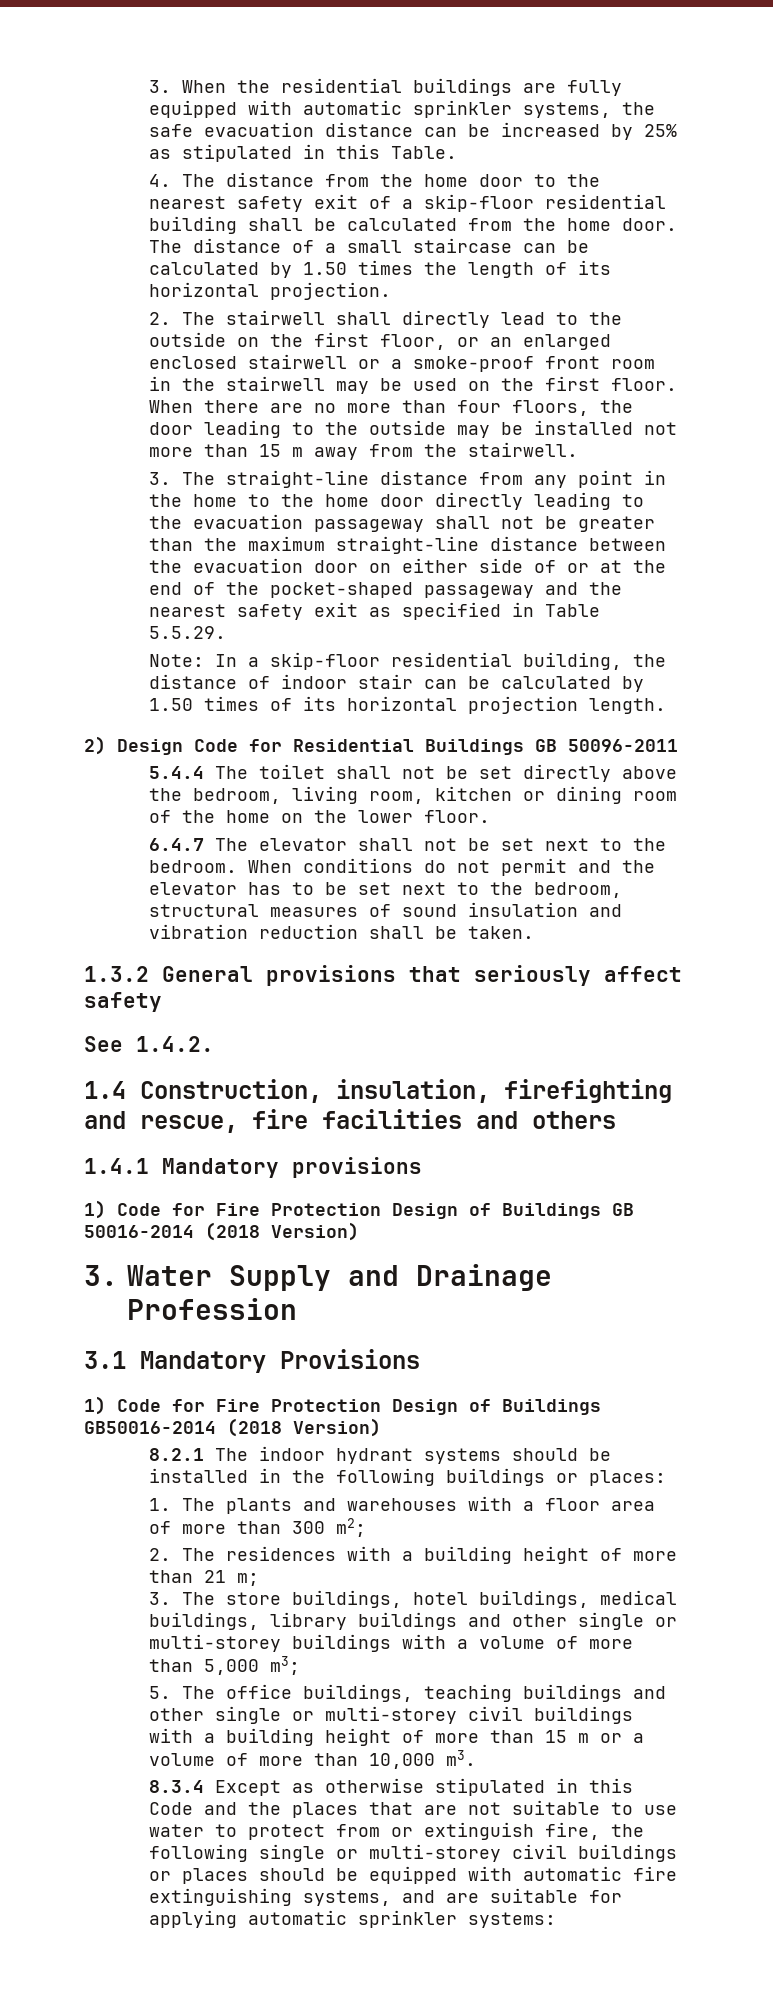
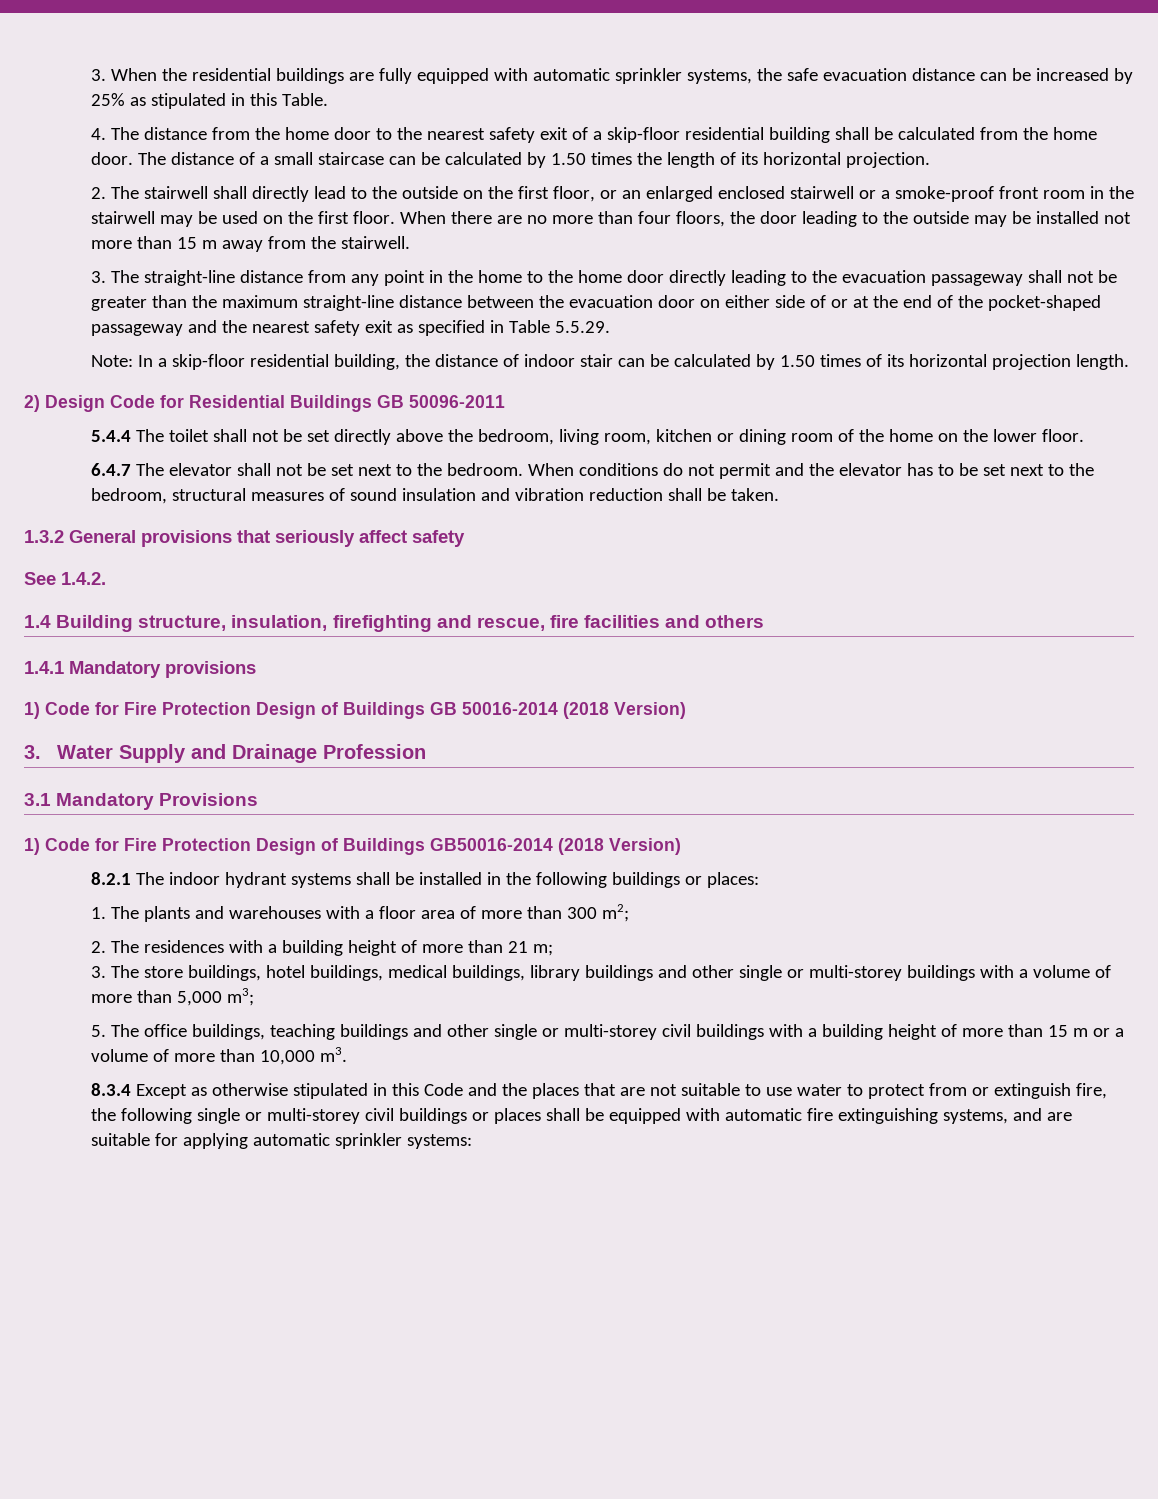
[140,1079,322,1103] Construction, -> [56,615,227,632] Building structure,
[511,1448,578,1461] should -> [355,872,390,885] shall
[258,1868,325,1881] should -> [545,1108,580,1121] shall

